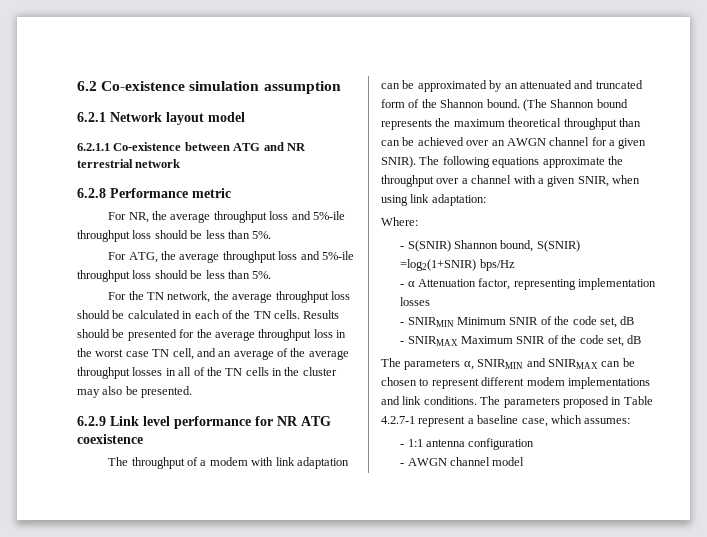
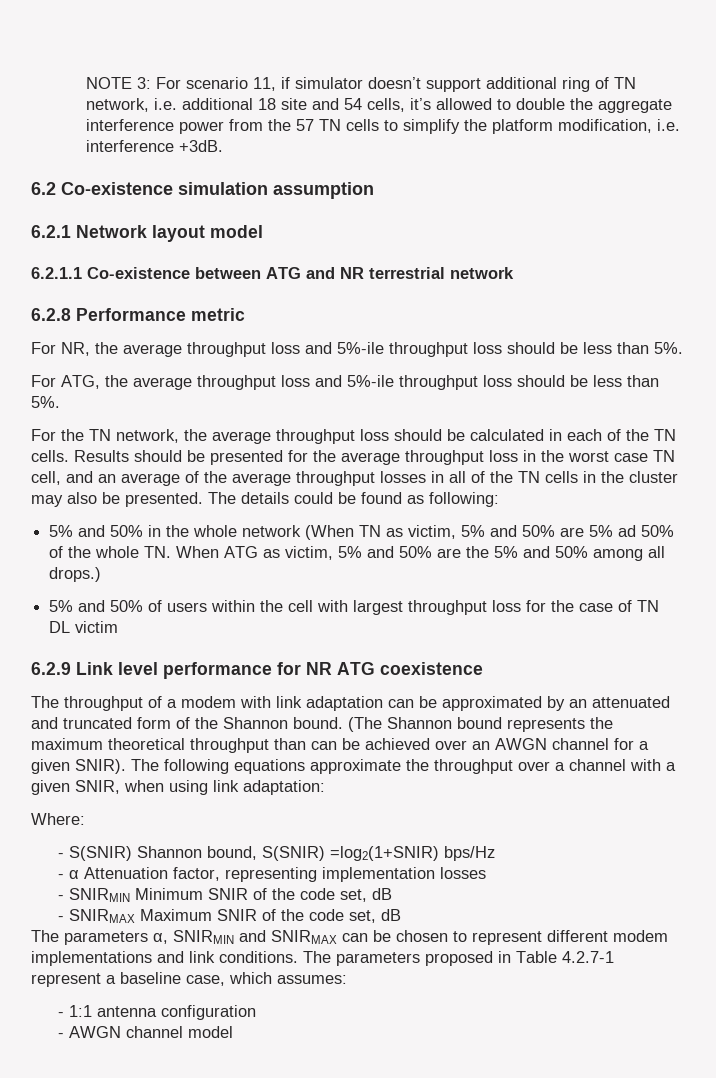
(77, 86) none -> [85,77,636,92] [85,98,672,113] [85,119,680,134] [85,140,223,152] NOTE 3: For scenario 11, if simulator doesn’t support additional ring of TN network, i.e. additional 18 site and 54 cells, it’s allowed to double the aggregate interference power from the 57 TN cells to simplify the platform modification, i.e. interference +3dB. //
(193, 392) none -> [208,492,499,507] [49,525,675,540] [49,546,666,561] [49,567,102,582] [49,600,660,615] [49,621,119,633] The details could be found as following: // 5% and 50% in the whole network (When TN as victim, 5% and 50% are 5% ad 50% of the whole TN. When ATG as victim, 5% and 50% are the 5% and 50% among all drops.) // 5% and 50% of users within the cell with largest throughput loss for the case of TN DL victim

